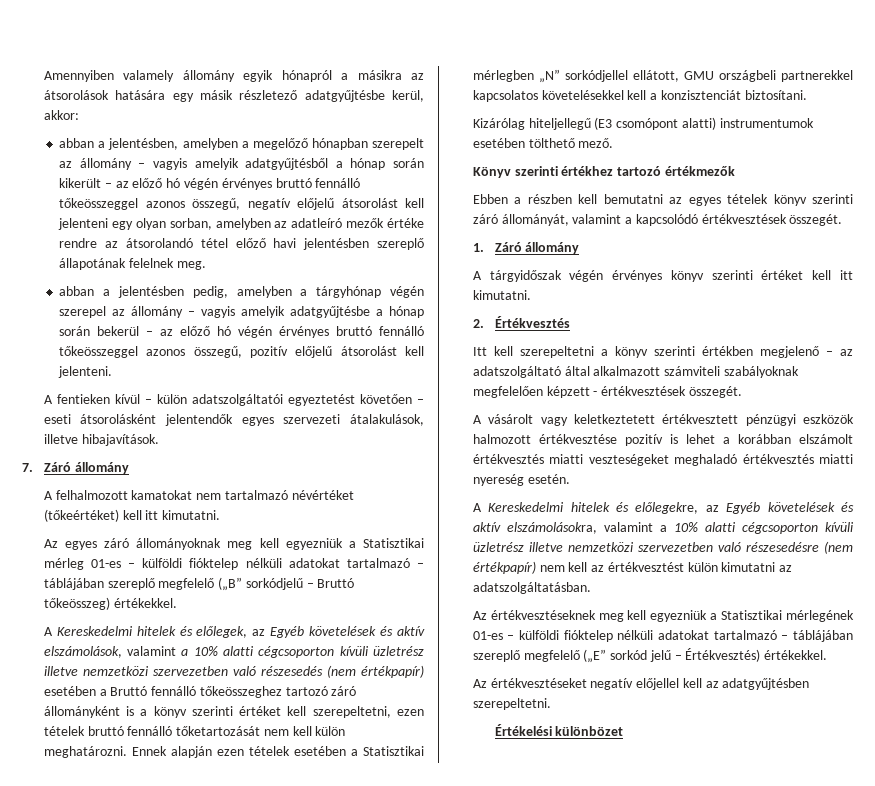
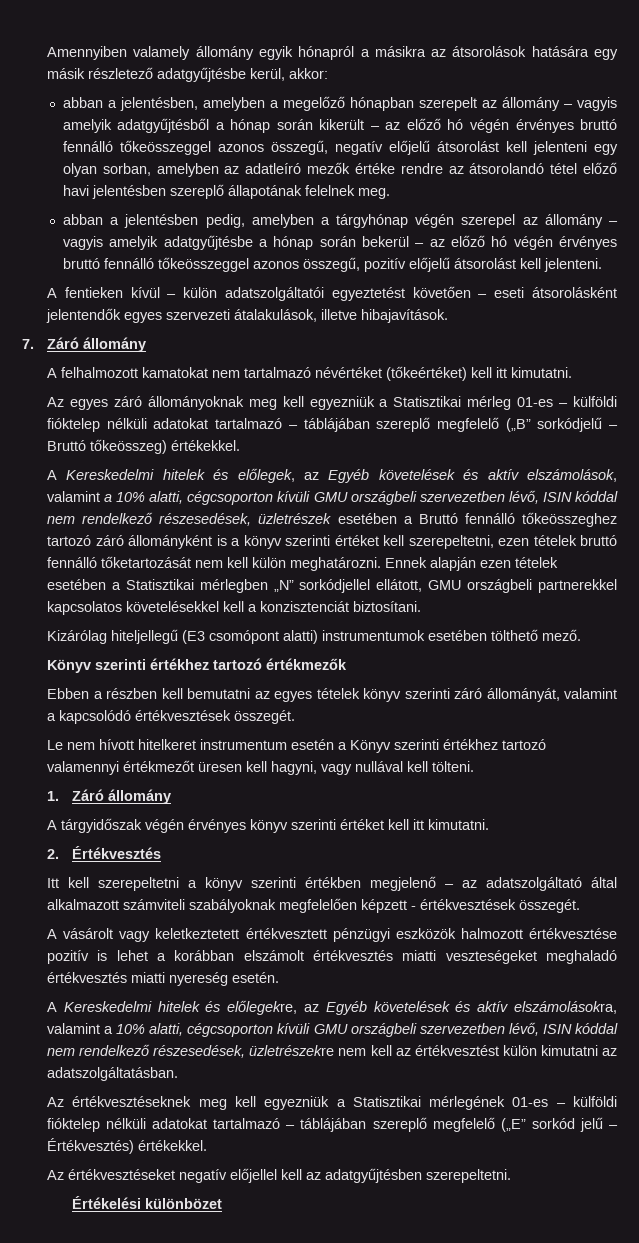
[223,646,424,658] [43,665,424,678] alatti cégcsoporton kívüli üzletrész illetve nemzetközi szervezetben való részesedés (nem értékpapír) -> [149,490,618,505] [46,512,332,526] alatti, cégcsoporton kívüli GMU országbeli szervezetben lévő, ISIN kóddal nem rendelkező részesedések, üzletrészek
(843, 220) none -> [46,739,546,753] [46,760,474,775] // Le nem hívott hitelkeret instrumentum esetén a Könyv szerinti értékhez tartozó valamennyi értékmezőt üresen kell hagyni, vagy nullával kell tölteni.
[704,522,854,534] [472,541,853,554] [472,561,536,574] alatti cégcsoporton kívüli üzletrész illetve nemzetközi szervezetben való részesedésre (nem értékpapír) -> [149,1022,618,1037] [46,1044,335,1058] alatti, cégcsoporton kívüli GMU országbeli szervezetben lévő, ISIN kóddal nem rendelkező részesedések, üzletrészekre

